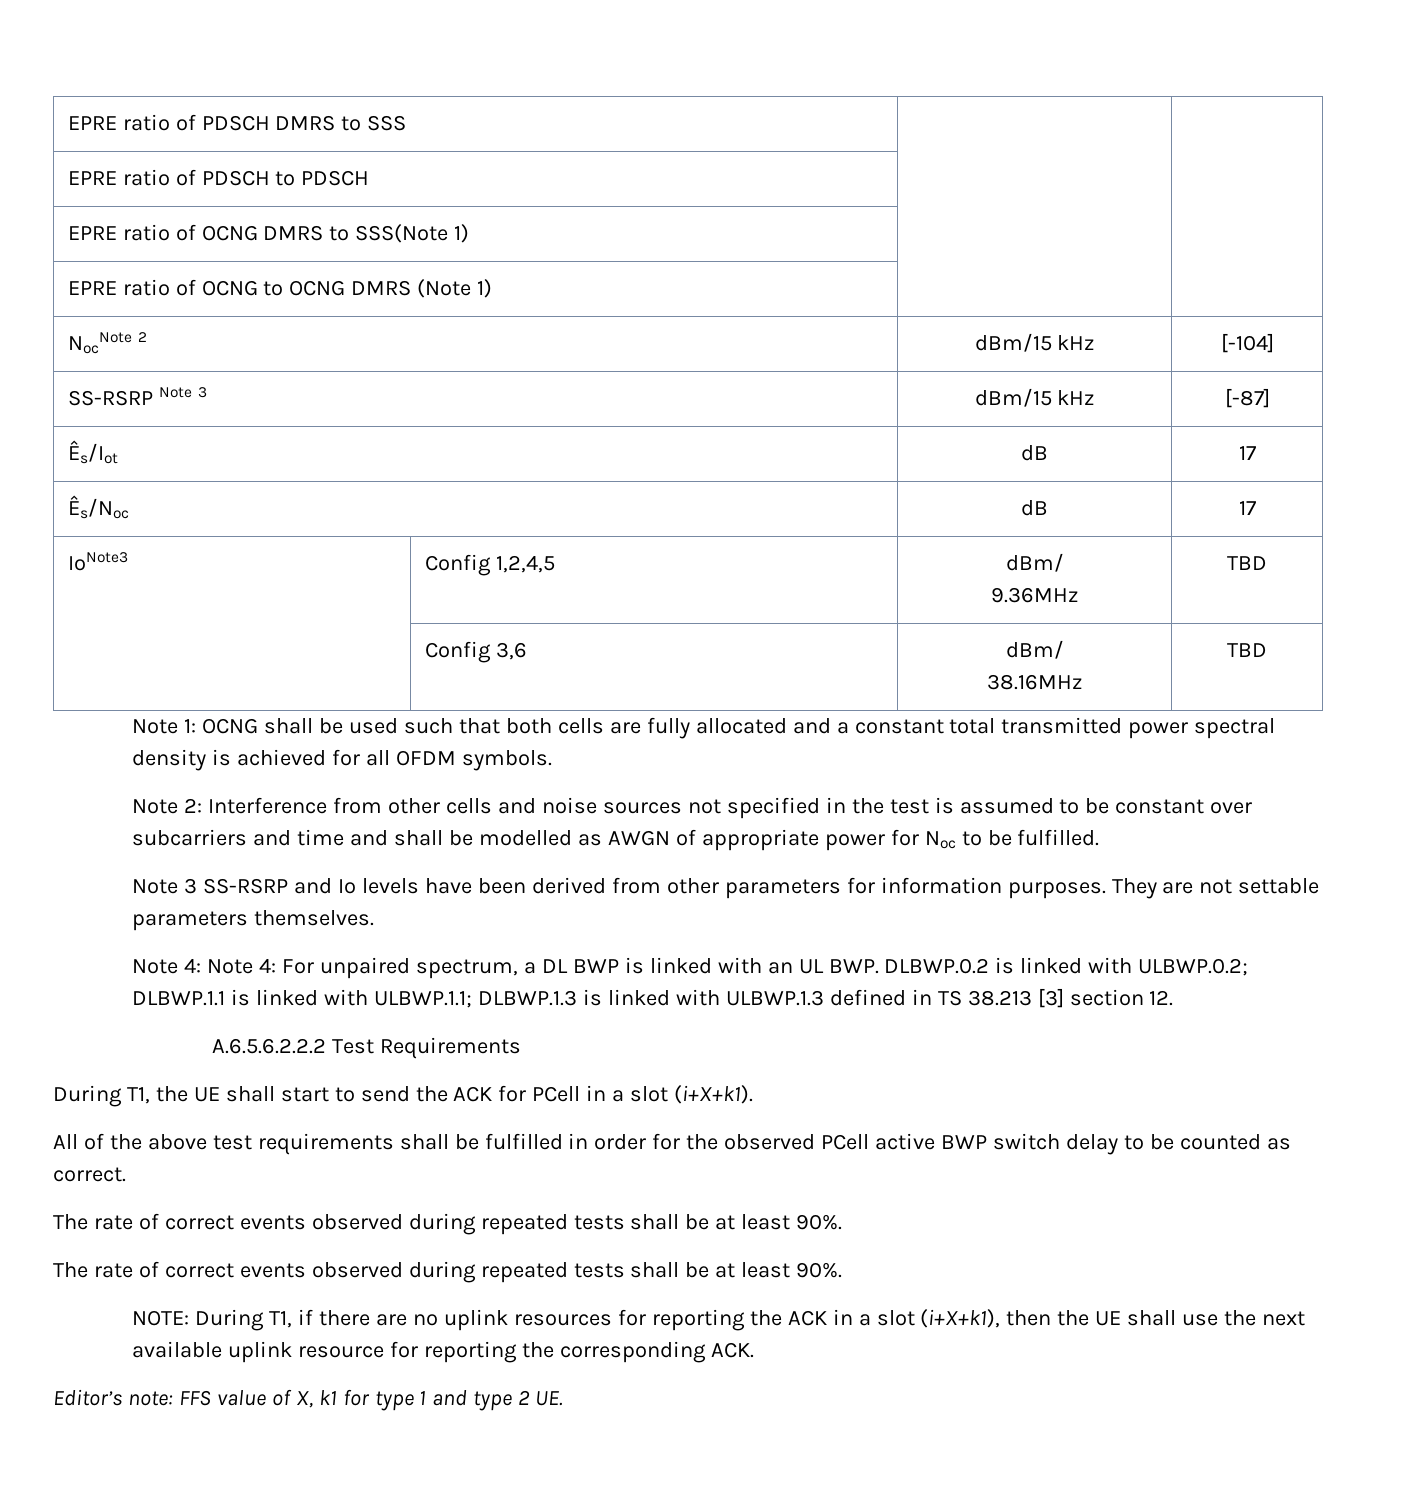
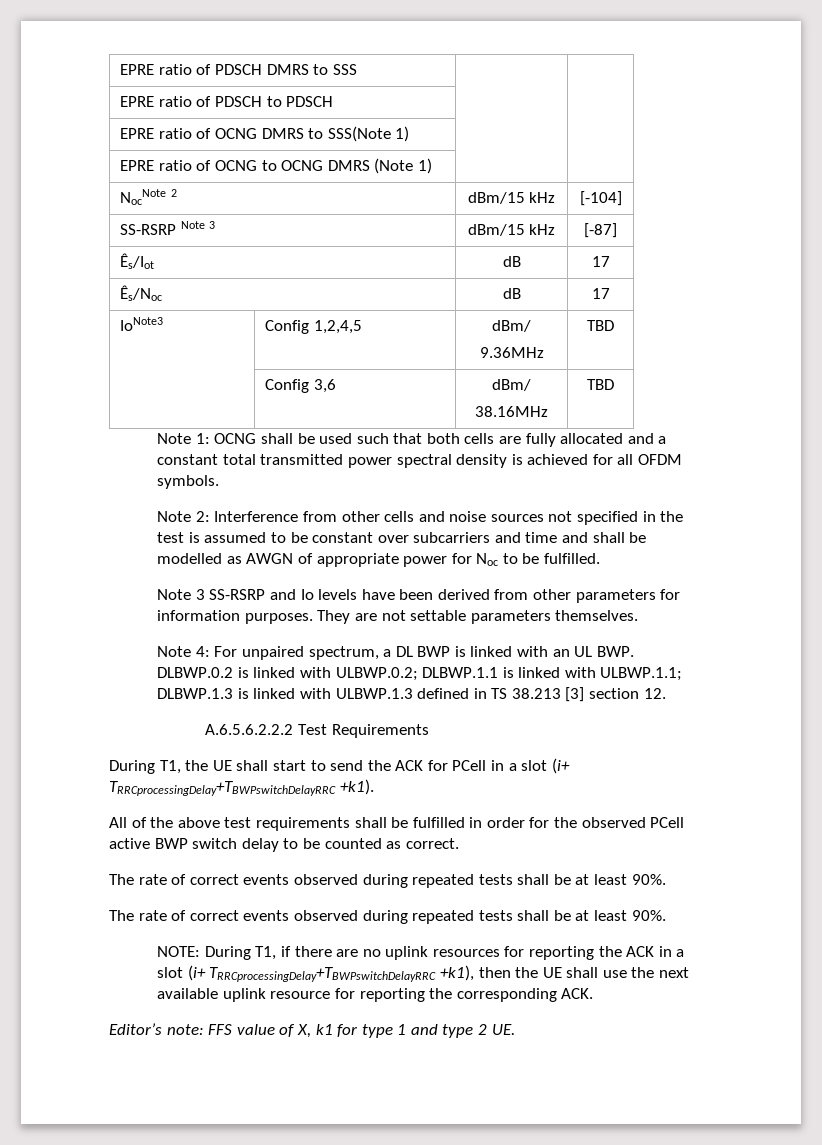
[207,958,277,974] Note 4: -> (210, 651) none
[674,1085,754,1104] (i+X+k1). -> [551,758,570,774] [109,779,374,796] (i+ TRRCprocessingDelay+TBWPswitchDelayRRC +k1).
[920,1309,1001,1328] (i+X+k1), -> [187,965,474,982] (i+ TRRCprocessingDelay+TBWPswitchDelayRRC +k1),

